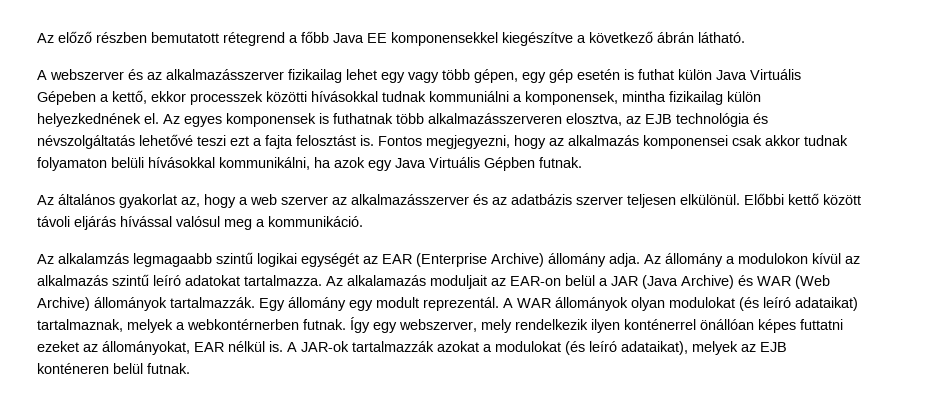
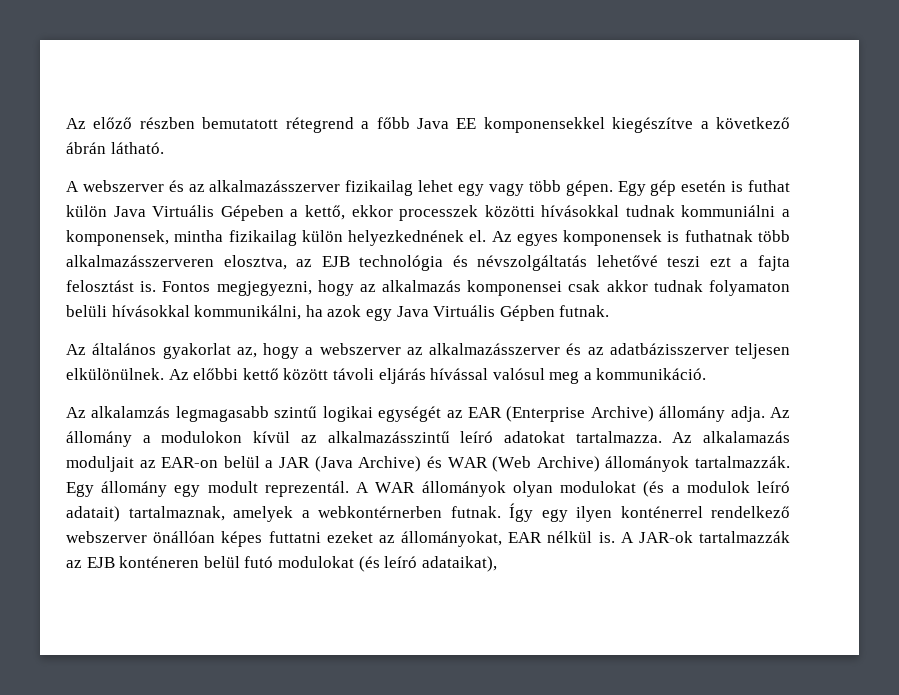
[474,69,546,83] gépen, egy -> [565,180,646,196] gépen. Egy
[250,194,328,205] web szerver -> [319,343,401,355] webszerver
[511,193,784,208] adatbázis szerver teljesen elkülönül. Előbbi -> [609,343,790,359] [66,368,239,380] adatbázisszerver teljesen elkülönülnek. Az előbbi
[133,253,212,267] legmagaabb -> [175,406,269,422] legmagasabb
[37,274,149,286] alkalmazás szintű -> [327,431,450,443] alkalmazásszintű
[763,297,858,311] [37,319,173,333] leíró adataikat) tartalmaznak, melyek -> [671,481,790,493] [66,506,293,522] a modulok leíró adatait) tartalmaznak, amelyek
[399,319,696,333] webszerver, mely rendelkezik ilyen konténerrel -> [576,506,790,522] [66,531,147,543] ilyen konténerrel rendelkező webszerver
[437,341,787,355] [37,363,190,374] azokat a modulokat (és leíró adataikat), melyek az EJB konténeren belül futnak. -> [66,556,497,572] az EJB konténeren belül futó modulokat (és leíró adataikat),

